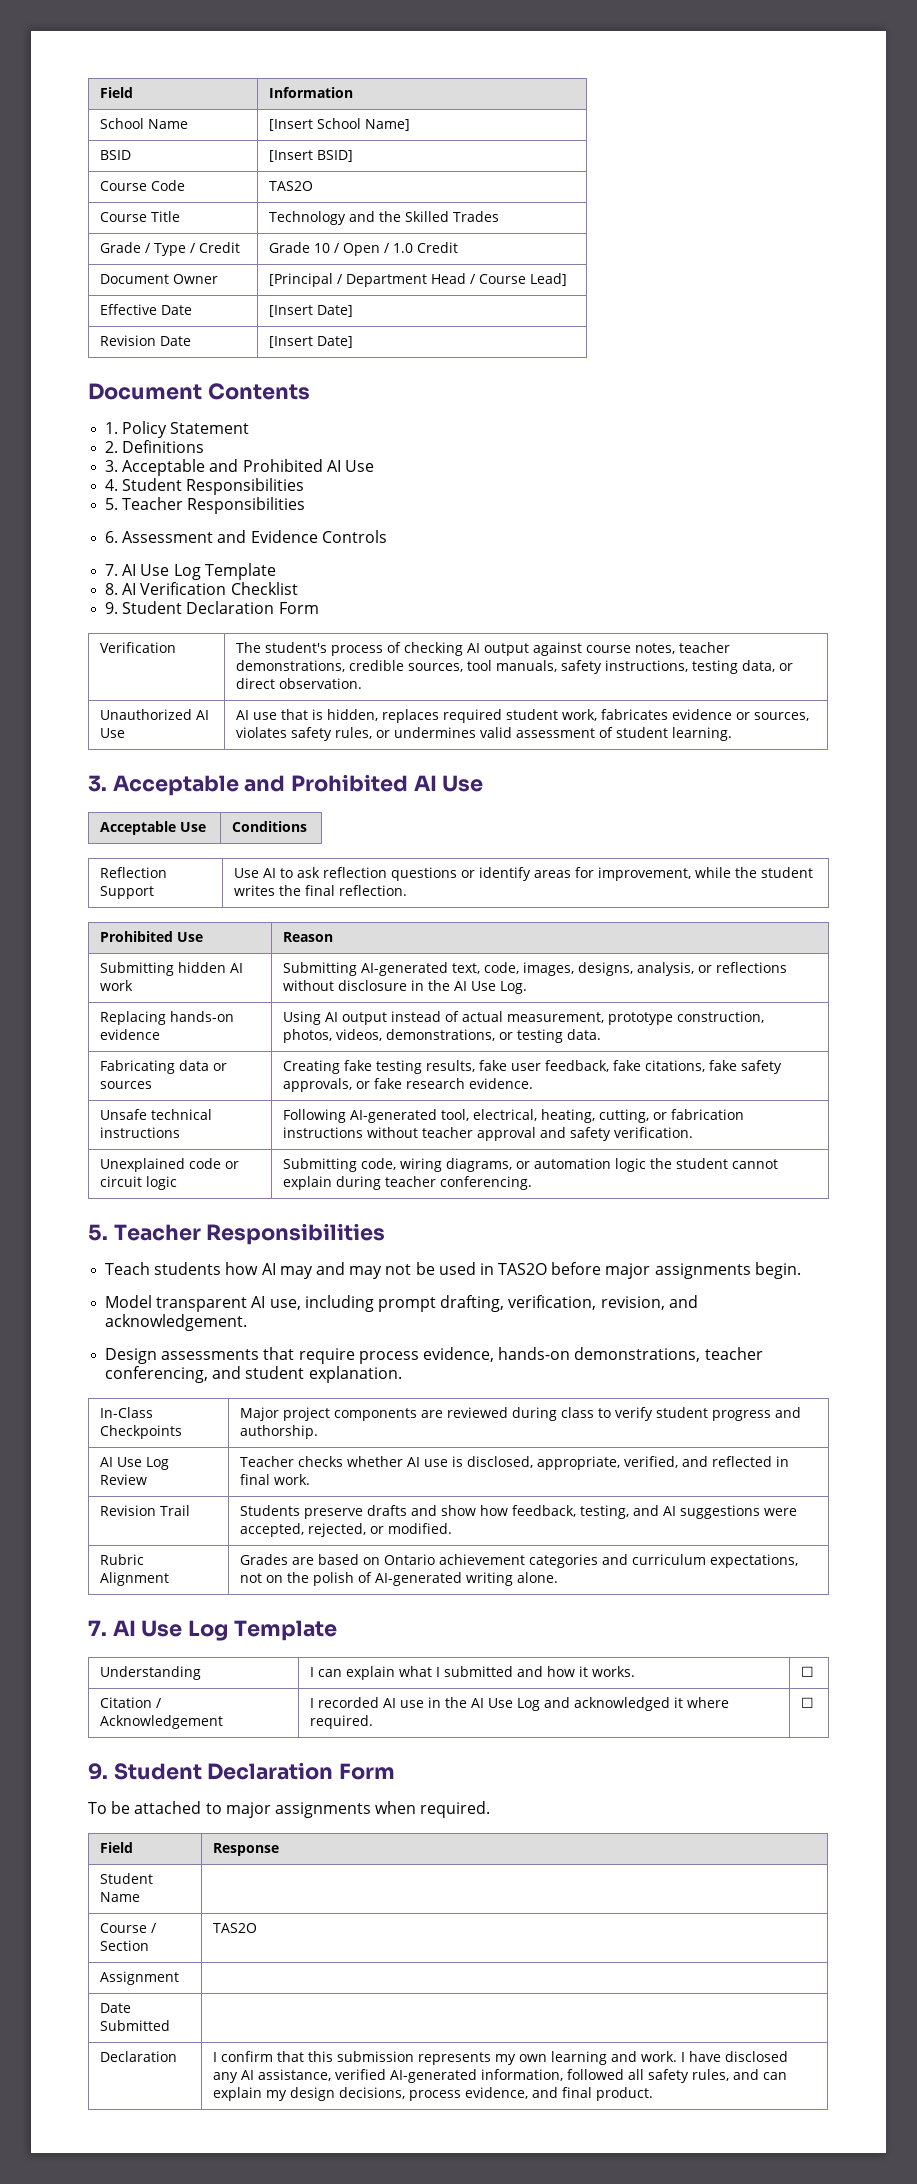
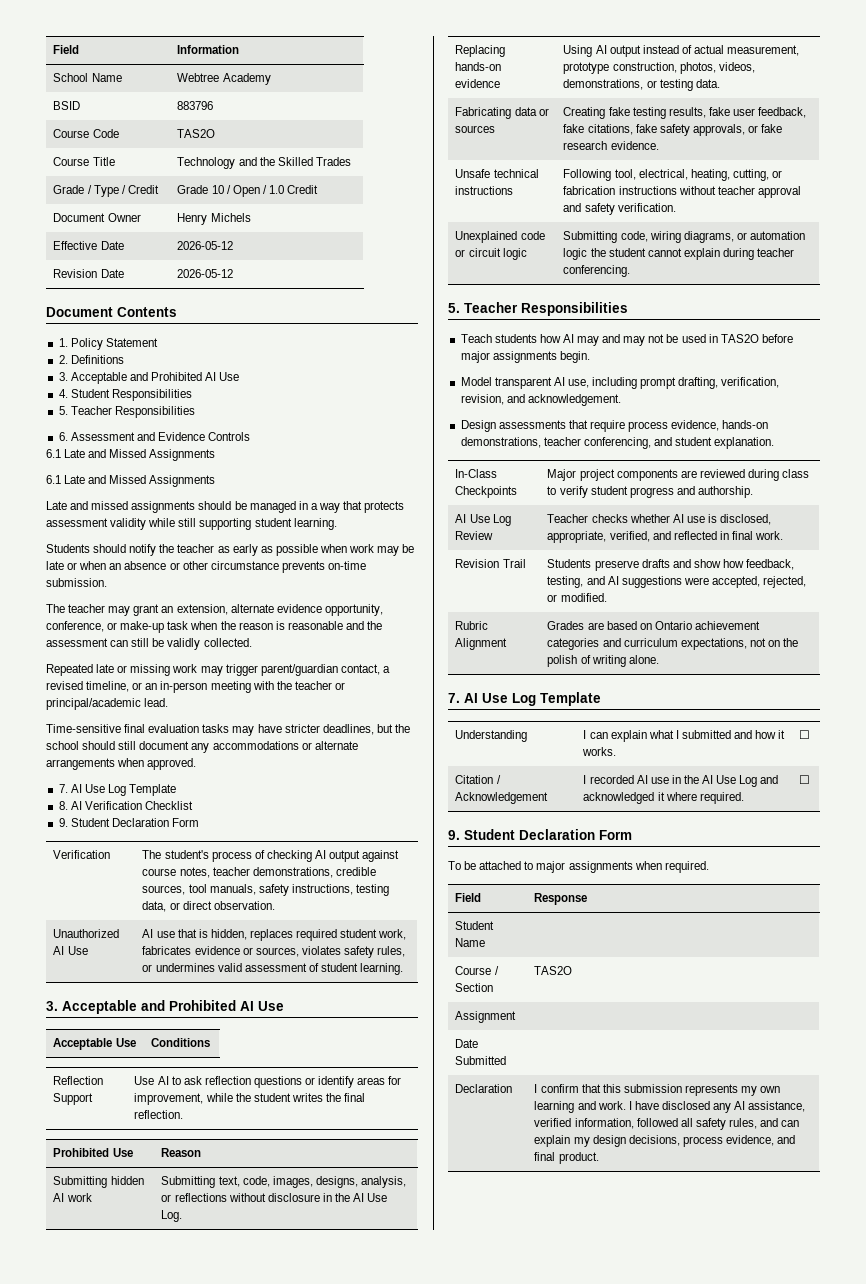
[269,118,411,131] [Insert School Name] -> [177,73,271,85] Webtree Academy
[269,150,354,162] [Insert BSID] -> [177,101,214,110] 883796
[269,273,568,287] [Principal / Department Head / Course Lead] -> [177,213,251,225] Henry Michels
[269,305,354,317] [Insert Date] -> [177,241,234,250] 2026-05-12
[269,336,354,348] [Insert Date] -> [177,269,234,278] 2026-05-12
(387, 536) none -> [46,449,216,461] [46,475,216,487] [46,501,405,513] [46,518,337,530] [46,544,415,556] [46,561,366,573] [46,578,107,587] [46,604,383,616] [46,621,383,633] [46,638,252,650] [46,664,390,676] [46,681,345,693] [46,698,169,710] [46,724,410,736] [46,741,358,753] [46,758,197,770] // 6.1 Late and Missed Assignments // 6.1 Late and Missed Assignments // Late and missed assignments should be managed in a way that protects assessment validity while still supporting student learning. // Students should notify the teacher as early as possible when work may be late or when an absence or other circumstance prevents on-time submission. // The teacher may grant an extension, alternate evidence opportunity, conference, or make-up task when the reason is reasonable and the assessment can still be validly collected. // Repeated late or missing work may trigger parent/guardian contact, a revised timeline, or an in-person meeting with the teacher or principal/academic lead. // Time-sensitive final evaluation tasks may have stricter deadlines, but the school should still document any accommodations or alternate arrangements when approved.
[361,962,449,976] AI-generated -> (216, 1182) none
[350,1109,438,1123] AI-generated -> (612, 175) none
[375,1572,463,1586] AI-generated -> (591, 659) none
[390,2069,478,2083] AI-generated -> (572, 1122) none

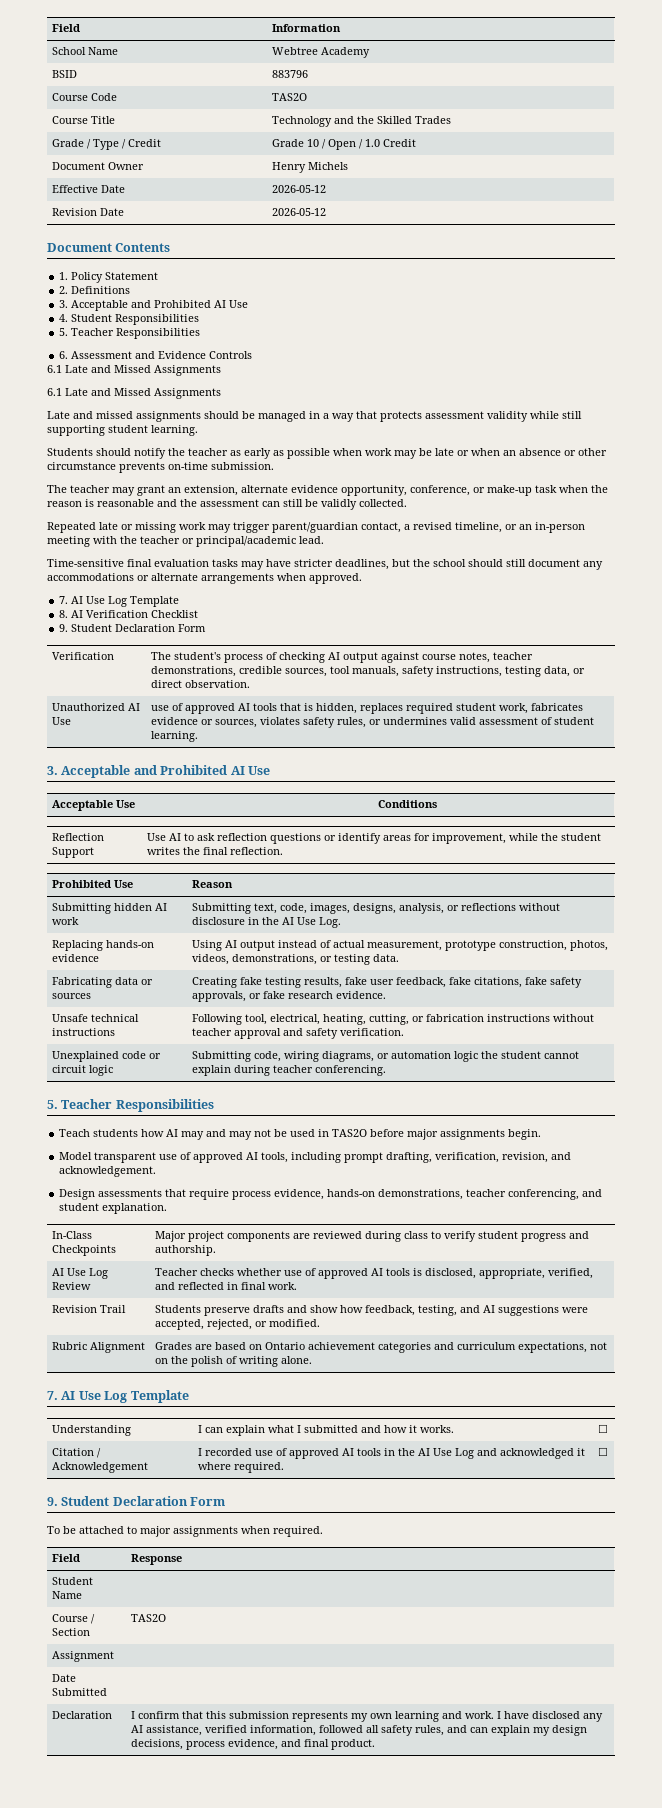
[142,929,175,938] AI use -> [150,703,277,714] use of approved AI tools
[553,377,589,388] AI use, -> [159,1152,289,1163] use of approved AI tools,
[672,514,705,523] AI use -> [283,1268,410,1279] use of approved AI tools
[636,775,669,784] AI use -> [254,1448,381,1459] use of approved AI tools

